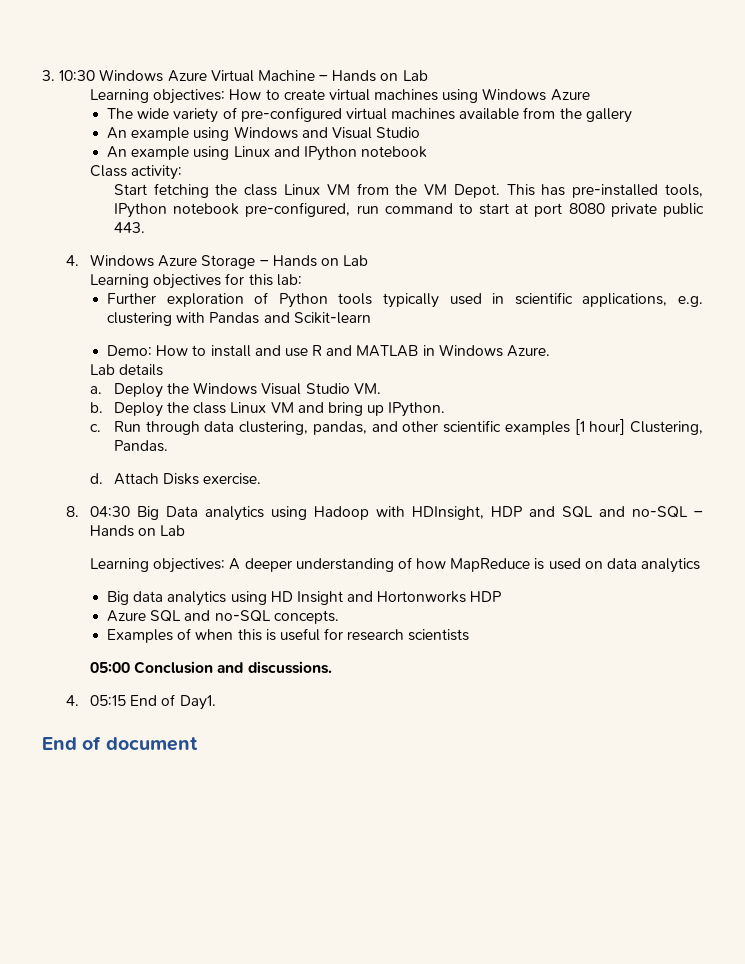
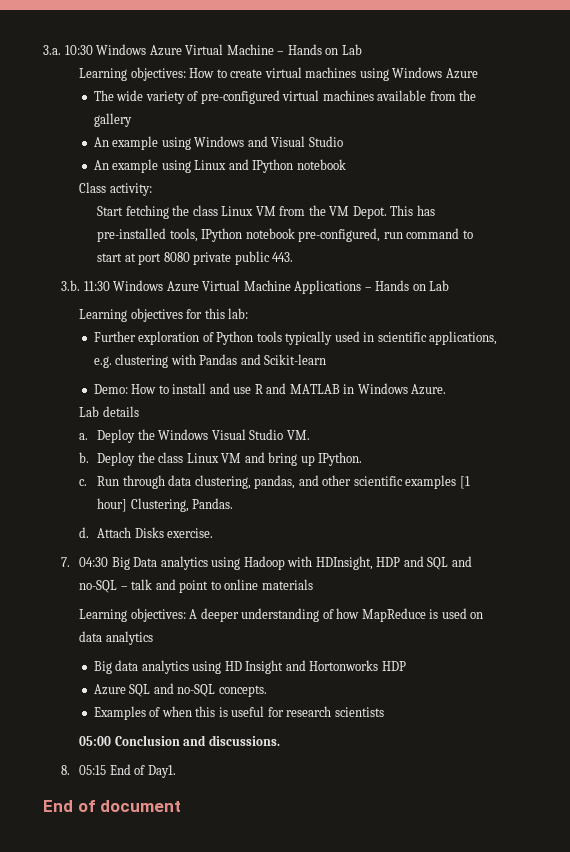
[42,70,55,81] 3. -> [43,45,61,55] 3.a.
[65,254,256,269] 4. Windows Azure Storage -> [61,280,362,294] 3.b. 11:30 Windows Azure Virtual Machine Applications
[65,506,79,517] 8. -> [61,557,71,567] 7.
[89,525,186,537] Hands on Lab -> [131,579,313,593] talk and point to online materials
[65,695,79,706] 4. -> [61,765,71,775] 8.

